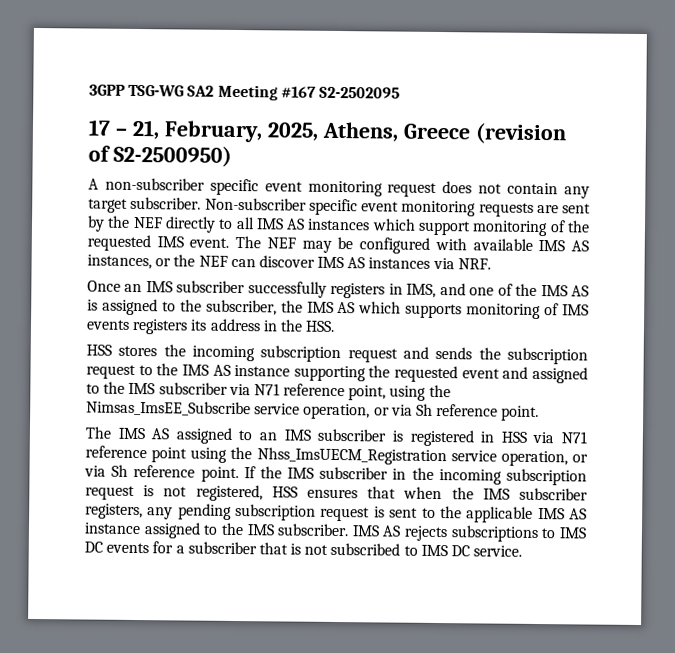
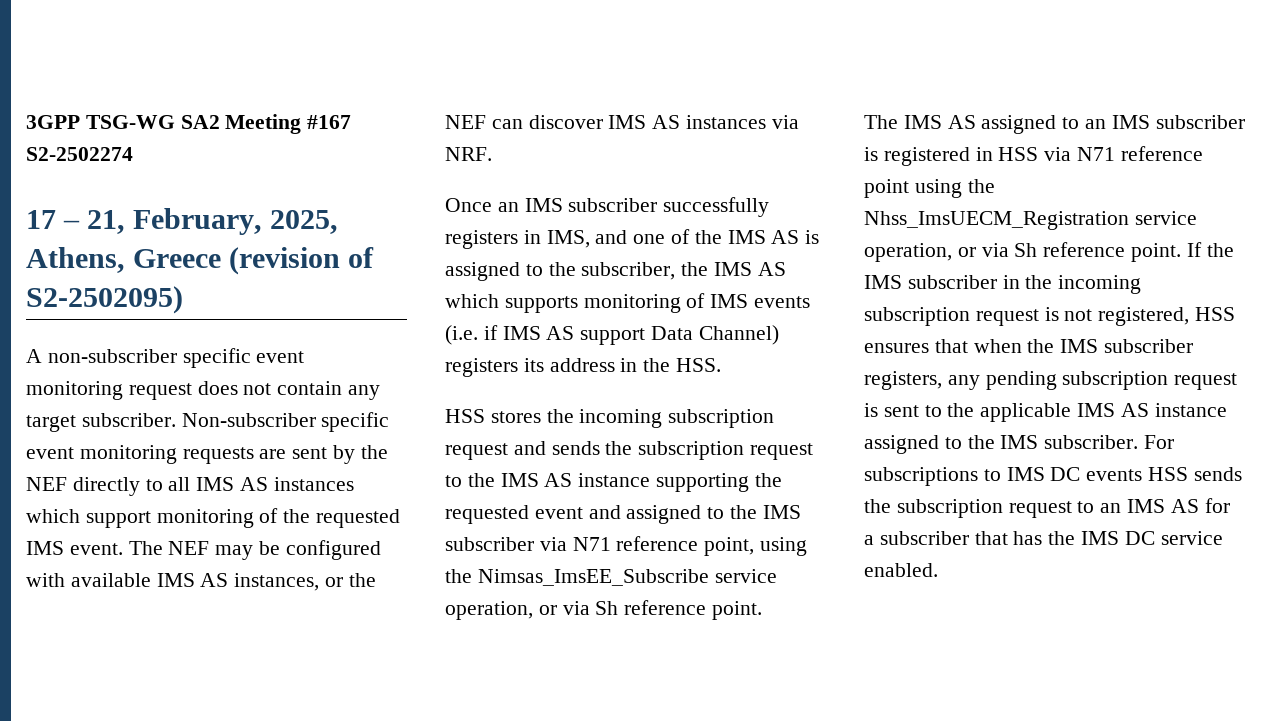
[318,86,400,99] S2-2502095 -> [26,147,133,161] S2-2502274
[112,144,232,167] S2-2500950) -> [26,286,183,314] S2-2502095)
(130, 324) none -> [445,325,779,345] (i.e. if IMS AS support Data Channel)
[351,525,449,542] IMS AS rejects -> [1144,435,1175,449] For
[152,541,523,557] for a subscriber that is not subscribed to IMS DC service. -> [1148,467,1242,481] [864,498,1230,518] [864,531,1223,545] [864,563,938,577] HSS sends the subscription request to an IMS AS for a subscriber that has the IMS DC service enabled.

